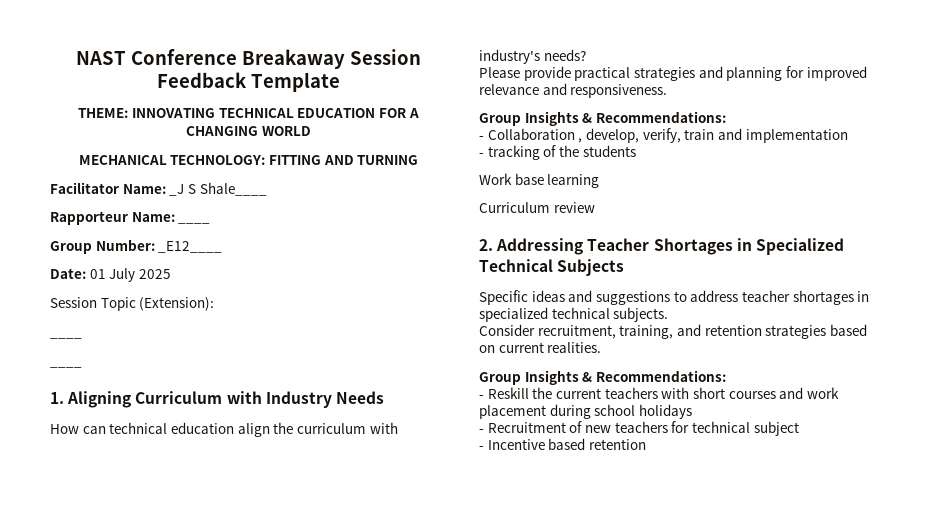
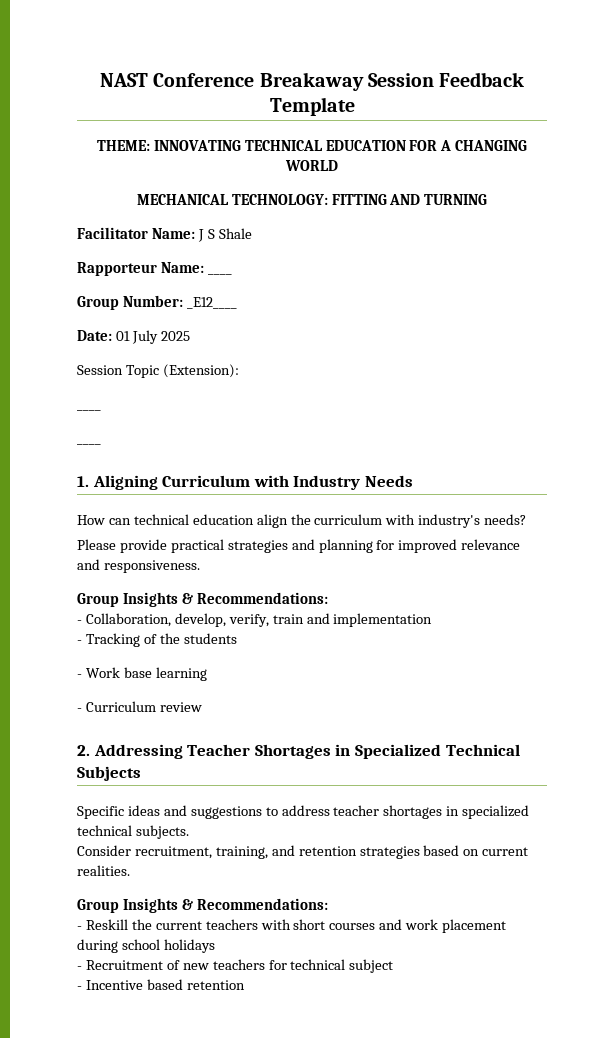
[169,182,267,196] _J S Shale____ -> [197,228,252,242] J S Shale
[487,128,583,143] Collaboration , -> [85,613,171,627] Collaboration,
[487,145,540,160] tracking -> [85,633,140,647] Tracking
(636, 151) none -> [77,674,82,678] -
(600, 181) none -> [77,708,82,712] -

